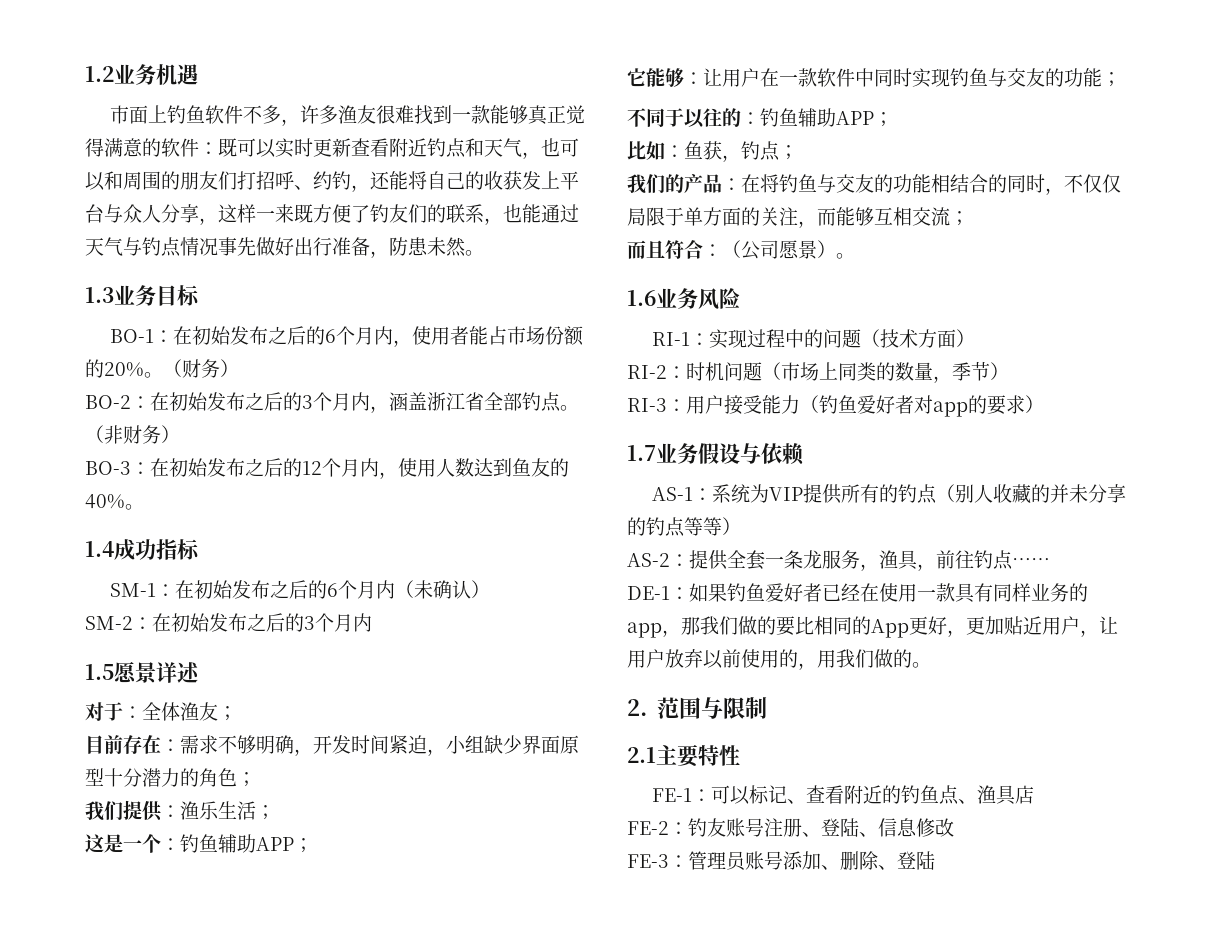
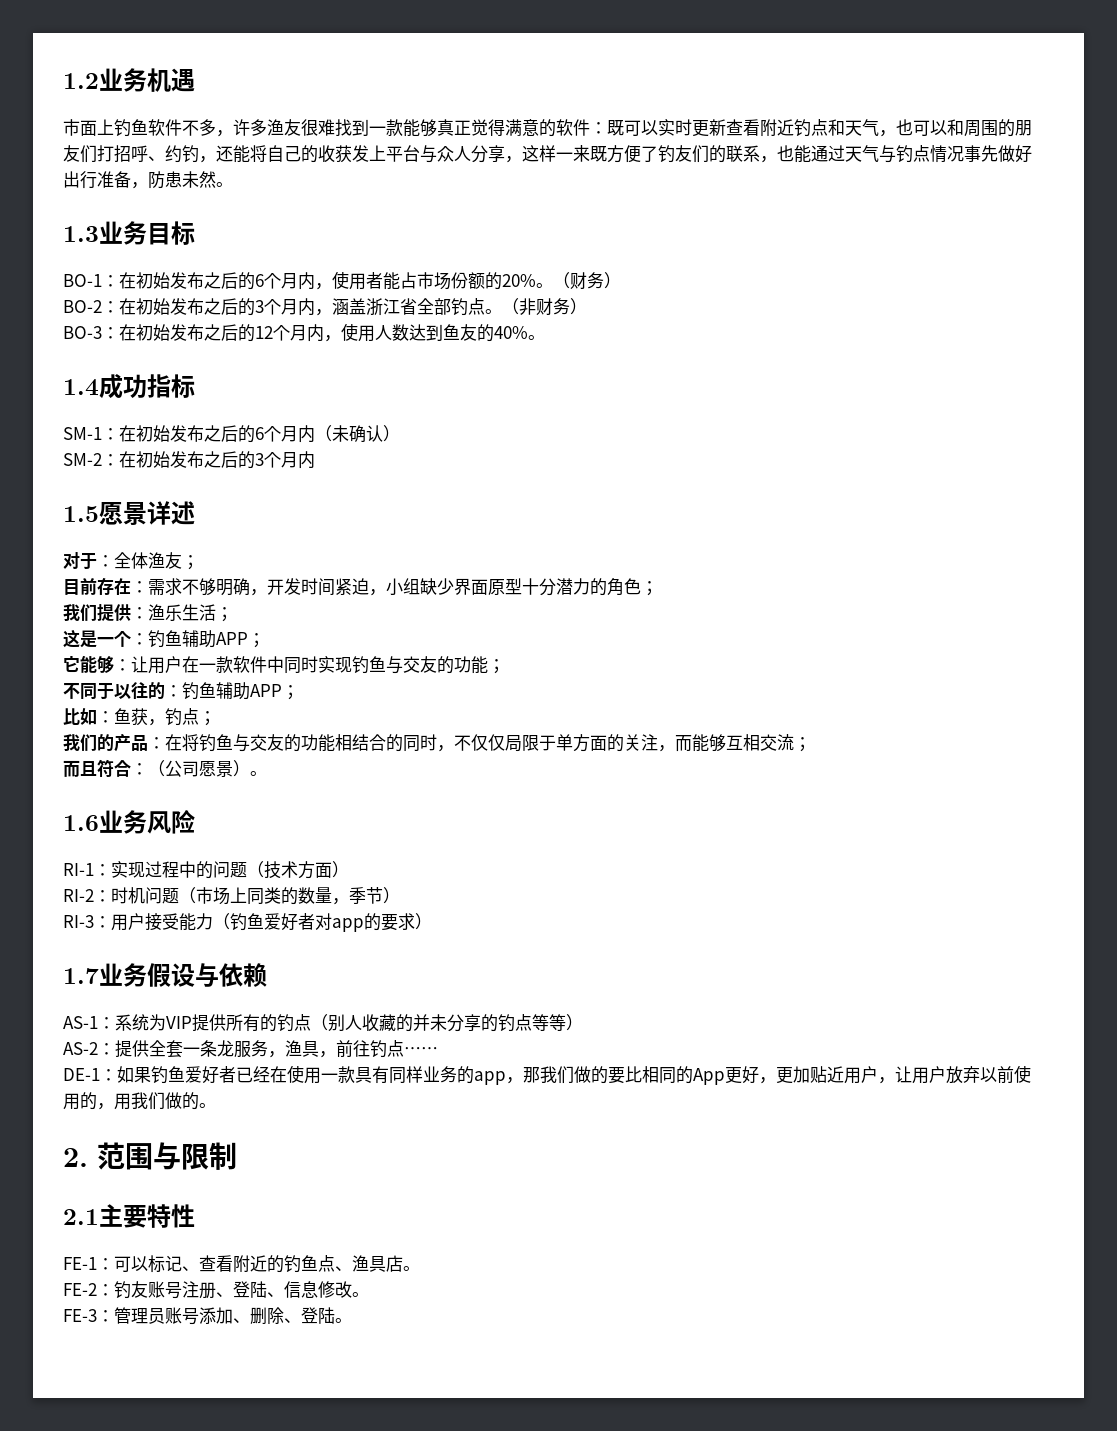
(1034, 794) none -> [403,1266,420,1271] 。
(954, 827) none -> [352,1292,369,1297] 。
(935, 860) none -> [335,1318,352,1323] 。

